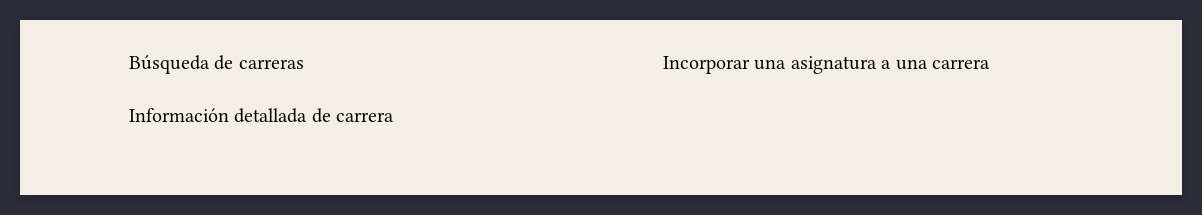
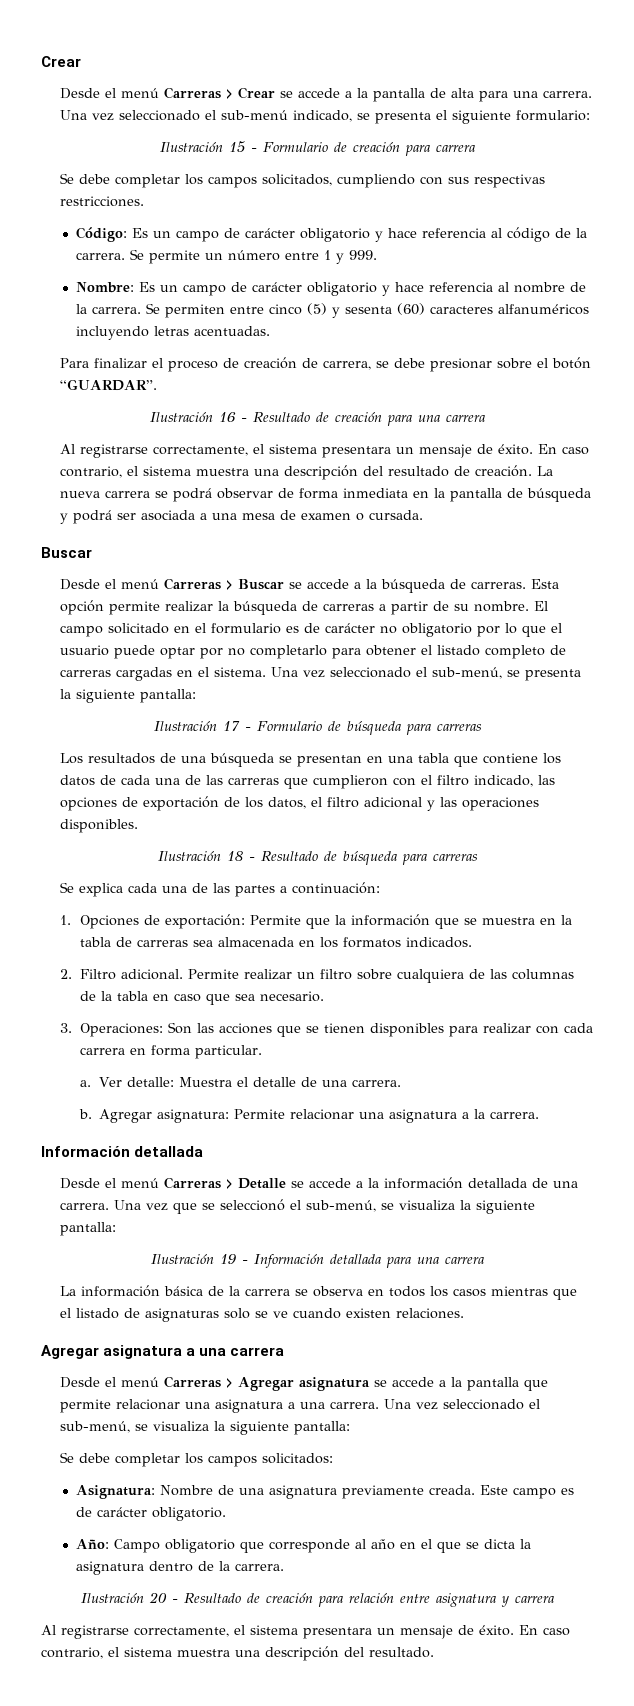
[128,55,304,74] [128,108,395,123] [662,56,990,74] Búsqueda de carreras // Información detallada de carrera // Incorporar una asignatura a una carrera -> [41,56,81,67] [60,87,593,102] [60,110,591,124] [159,141,475,156] [60,173,546,188] [60,196,145,207] [76,227,588,242] [76,249,378,264] [76,282,587,296] [76,303,590,318] [76,326,271,340] [60,357,592,372] [60,379,158,391] [149,412,485,426] [60,444,590,458] [60,465,554,480] [60,488,592,502] [60,510,424,524] [41,547,92,558] [60,578,560,593] [60,600,549,615] [60,623,563,637] [60,645,567,659] [60,667,582,681] [60,689,197,703] [153,721,482,735] [60,753,562,767] [60,775,556,789] [60,796,540,811] [60,819,139,833] [157,851,478,865] [60,882,381,897] [60,914,572,929] [79,937,472,948] [60,969,574,983] [79,991,324,1005] [60,1022,593,1037] [79,1045,262,1059] [79,1077,402,1087] [78,1109,540,1123] [41,1146,204,1157] [60,1177,579,1189] [60,1199,536,1214] [60,1222,117,1236] [150,1254,484,1268] [60,1285,578,1300] [60,1308,465,1322] [41,1345,285,1359] [60,1376,549,1391] [60,1399,541,1413] [60,1421,351,1435] [60,1452,334,1467] [76,1485,575,1499] [76,1507,227,1521] [76,1539,532,1553] [76,1561,285,1575] [80,1592,554,1607] [41,1625,570,1639] [41,1646,434,1661] Crear // Desde el menú Carreras > Crear se accede a la pantalla de alta para una carrera. Una vez seleccionado el sub-menú indicado, se presenta el siguiente formulario: // Ilustración 15 - Formulario de creación para carrera // Se debe completar los campos solicitados, cumpliendo con sus respectivas restricciones. // Código: Es un campo de carácter obligatorio y hace referencia al código de la carrera. Se permite un número entre 1 y 999. // Nombre: Es un campo de carácter obligatorio y hace referencia al nombre de la carrera. Se permiten entre cinco (5) y sesenta (60) caracteres alfanuméricos incluyendo letras acentuadas. // Para finalizar el proceso de creación de carrera, se debe presionar sobre el botón “GUARDAR”. // Ilustración 16 - Resultado de creación para una carrera // Al registrarse correctamente, el sistema presentara un mensaje de éxito. En caso contrario, el sistema muestra una descripción del resultado de creación. La nueva carrera se podrá observar de forma inmediata en la pantalla de búsqueda y podrá ser asociada a una mesa de examen o cursada. // Buscar // Desde el menú Carreras > Buscar se accede a la búsqueda de carreras. Esta opción permite realizar la búsqueda de carreras a partir de su nombre. El campo solicitado en el formulario es de carácter no obligatorio por lo que el usuario puede optar por no completarlo para obtener el listado completo de carreras cargadas en el sistema. Una vez seleccionado el sub-menú, se presenta la siguiente pantalla: // Ilustración 17 - Formulario de búsqueda para carreras // Los resultados de una búsqueda se presentan en una tabla que contiene los datos de cada una de las carreras que cumplieron con el filtro indicado, las opciones de exportación de los datos, el filtro adicional y las operaciones disponibles. // Ilustración 18 - Resultado de búsqueda para carreras // Se explica cada una de las partes a continuación: // 1. Opciones de exportación: Permite que la información que se muestra en la tabla de carreras sea almacenada en los formatos indicados. // 2. Filtro adicional. Permite realizar un filtro sobre cualquiera de las columnas de la tabla en caso que sea necesario. // 3. Operaciones: Son las acciones que se tienen disponibles para realizar con cada carrera en forma particular. // a. Ver detalle: Muestra el detalle de una carrera. // b. Agregar asignatura: Permite relacionar una asignatura a la carrera. // Información detallada // Desde el menú Carreras > Detalle se accede a la información detallada de una carrera. Una vez que se seleccionó el sub-menú, se visualiza la siguiente pantalla: // Ilustración 19 - Información detallada para una carrera // La información básica de la carrera se observa en todos los casos mientras que el listado de asignaturas solo se ve cuando existen relaciones. // Agregar asignatura a una carrera // Desde el menú Carreras > Agregar asignatura se accede a la pantalla que permite relacionar una asignatura a una carrera. Una vez seleccionado el sub-menú, se visualiza la siguiente pantalla: // Se debe completar los campos solicitados: // Asignatura: Nombre de una asignatura previamente creada. Este campo es de carácter obligatorio. // Año: Campo obligatorio que corresponde al año en el que se dicta la asignatura dentro de la carrera. // Ilustración 20 - Resultado de creación para relación entre asignatura y carrera // Al registrarse correctamente, el sistema presentara un mensaje de éxito. En caso contrario, el sistema muestra una descripción del resultado.

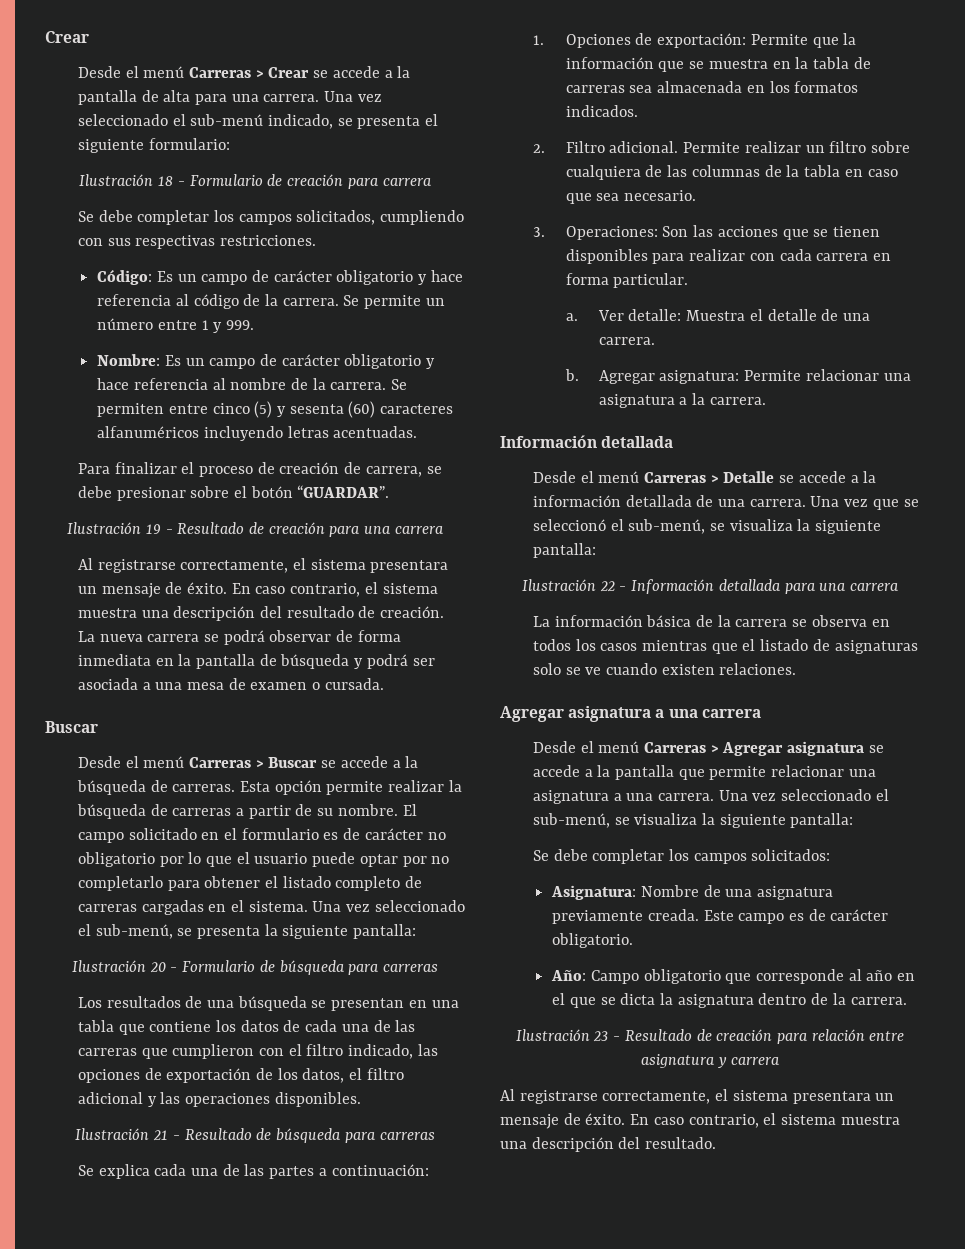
[228,141,245,153] 15 -> [158,176,174,186] 18
[218,412,236,422] 16 -> [145,524,161,534] 19
[222,721,240,731] 17 -> [149,962,166,973] 20
[226,851,243,861] 18 -> [153,1130,169,1141] 21
[219,1254,236,1264] 19 -> [599,581,615,592] 22
[148,1592,167,1603] 20 -> [593,1031,609,1042] 23

